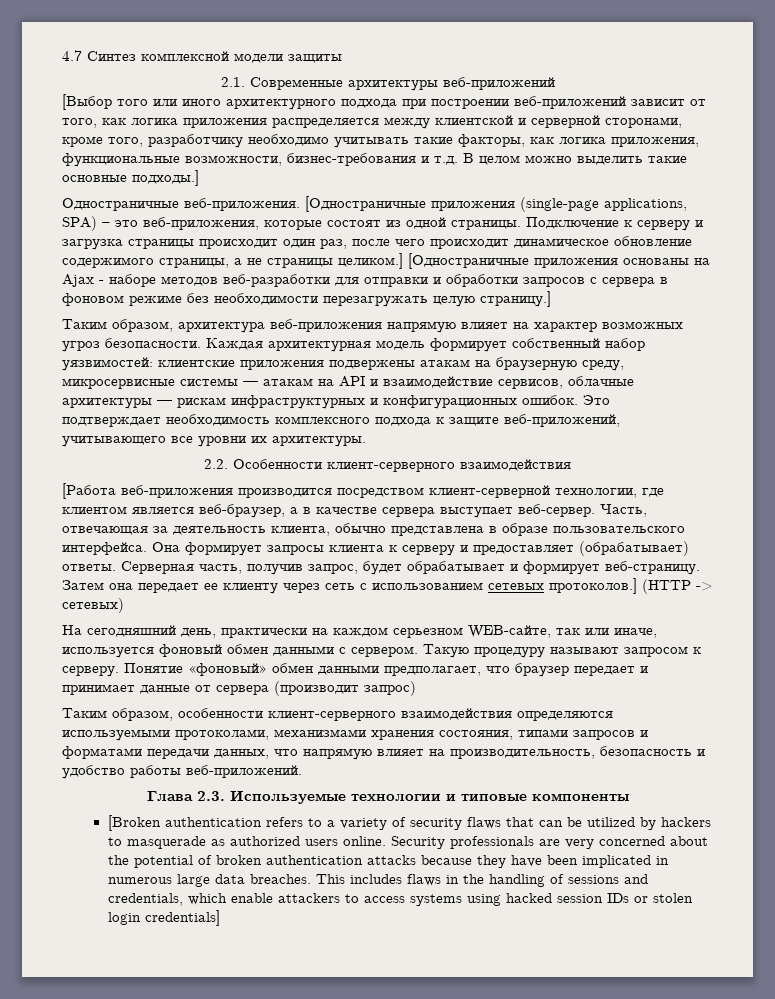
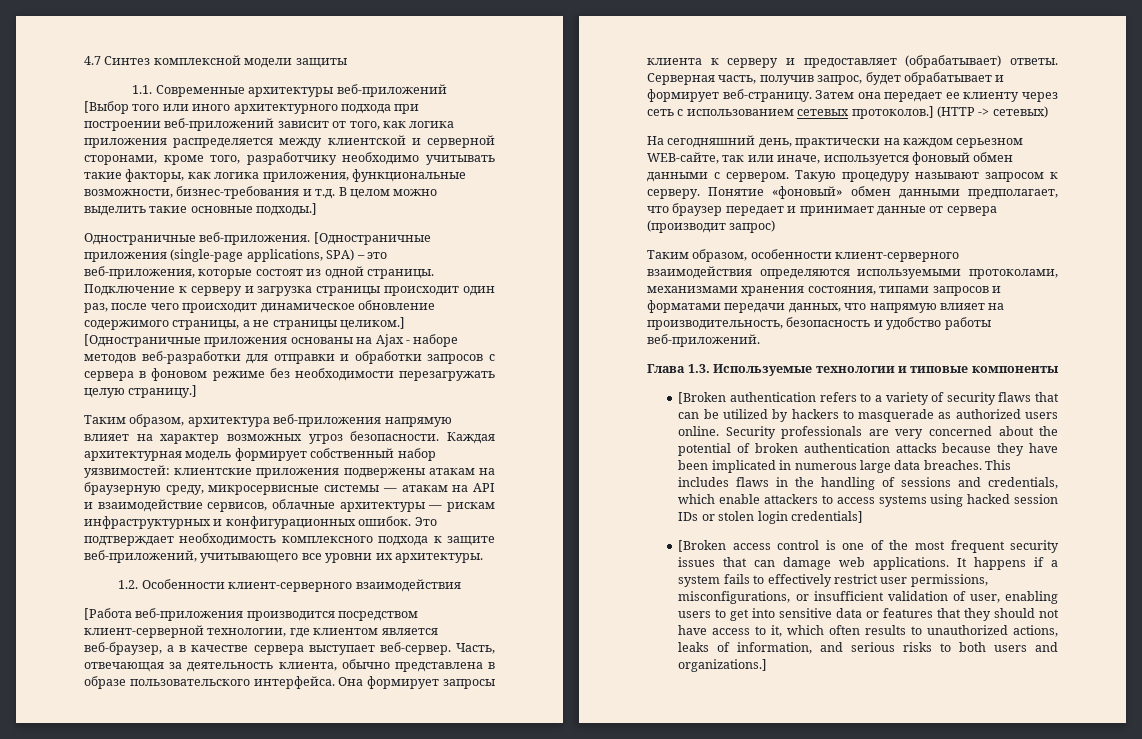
[220,77,245,87] 2.1. -> [132,85,153,94] 1.1.
[204,459,228,469] 2.2. -> [118,580,139,589] 1.2.
[196,791,225,801] 2.3. -> [687,364,710,373] 1.3.
(220, 918) none -> [678,540,1059,553] [678,557,1058,570] [678,574,988,587] [678,591,1058,604] [678,608,1059,621] [678,625,1058,637] [678,642,1058,654] [678,659,768,672] // [Broken access control is one of the most frequent security issues that can damage web applications. It happens if a system fails to effectively restrict user permissions, misconfigurations, or insufficient validation of user, enabling users to get into sensitive data or features that they should not have access to it, which often results to unauthorized actions, leaks of information, and serious risks to both users and organizations.]

